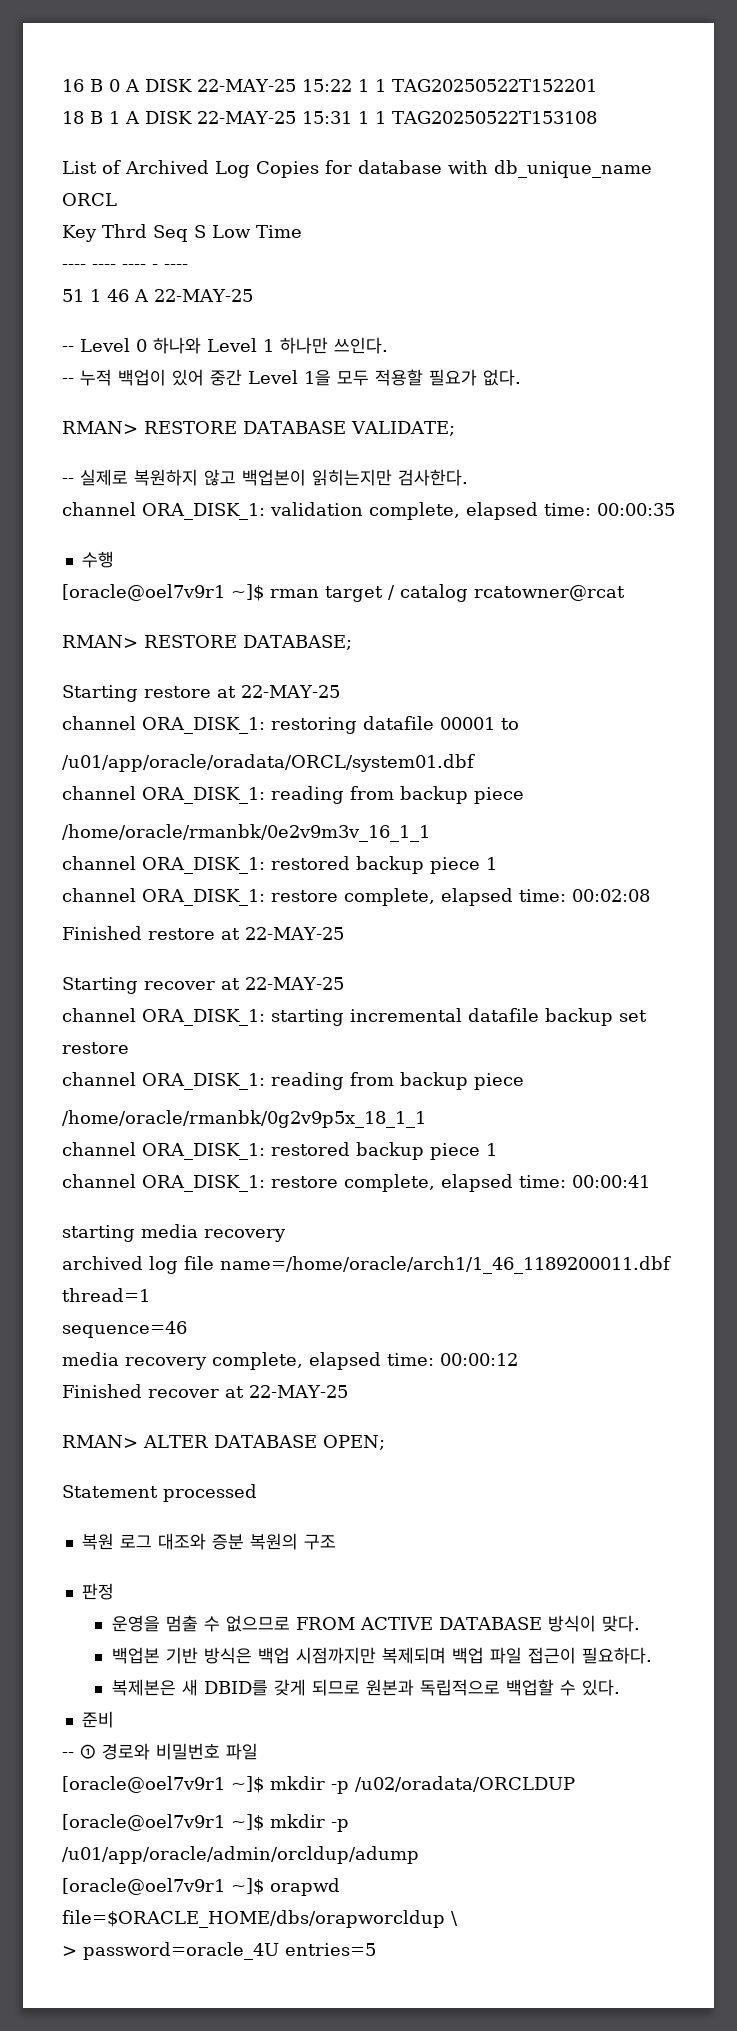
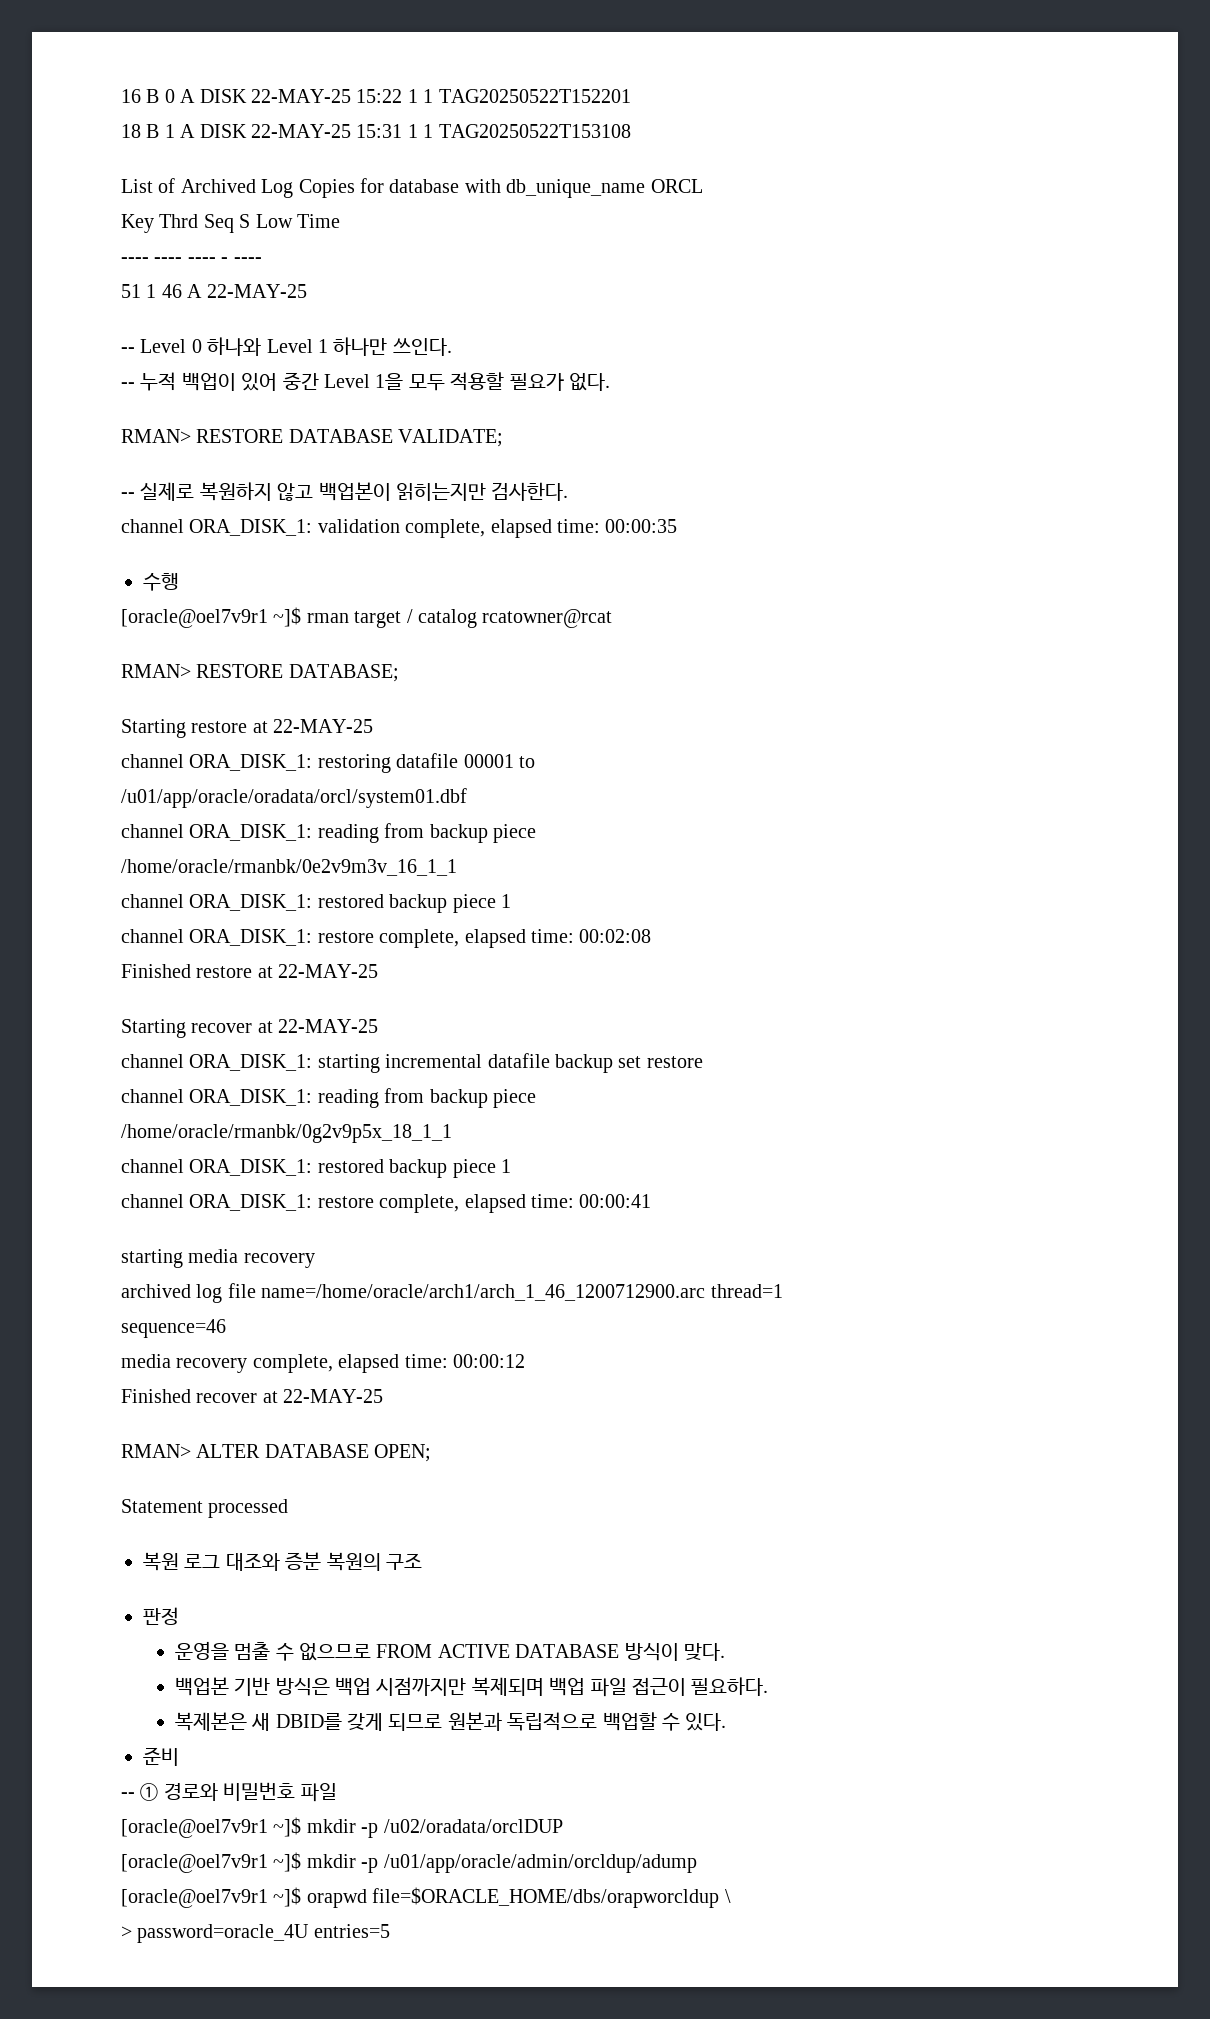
[62,754,475,772] /u01/app/oracle/oradata/ORCL/system01.dbf -> [121,788,467,808] /u01/app/oracle/oradata/orcl/system01.dbf
[220,1256,671,1274] name=/home/oracle/arch1/1_46_1189200011.dbf -> [261,1284,706,1301] name=/home/oracle/arch1/arch_1_46_1200712900.arc
[355,1776,575,1792] /u02/oradata/ORCLDUP -> [383,1819,563,1833] /u02/oradata/orclDUP

